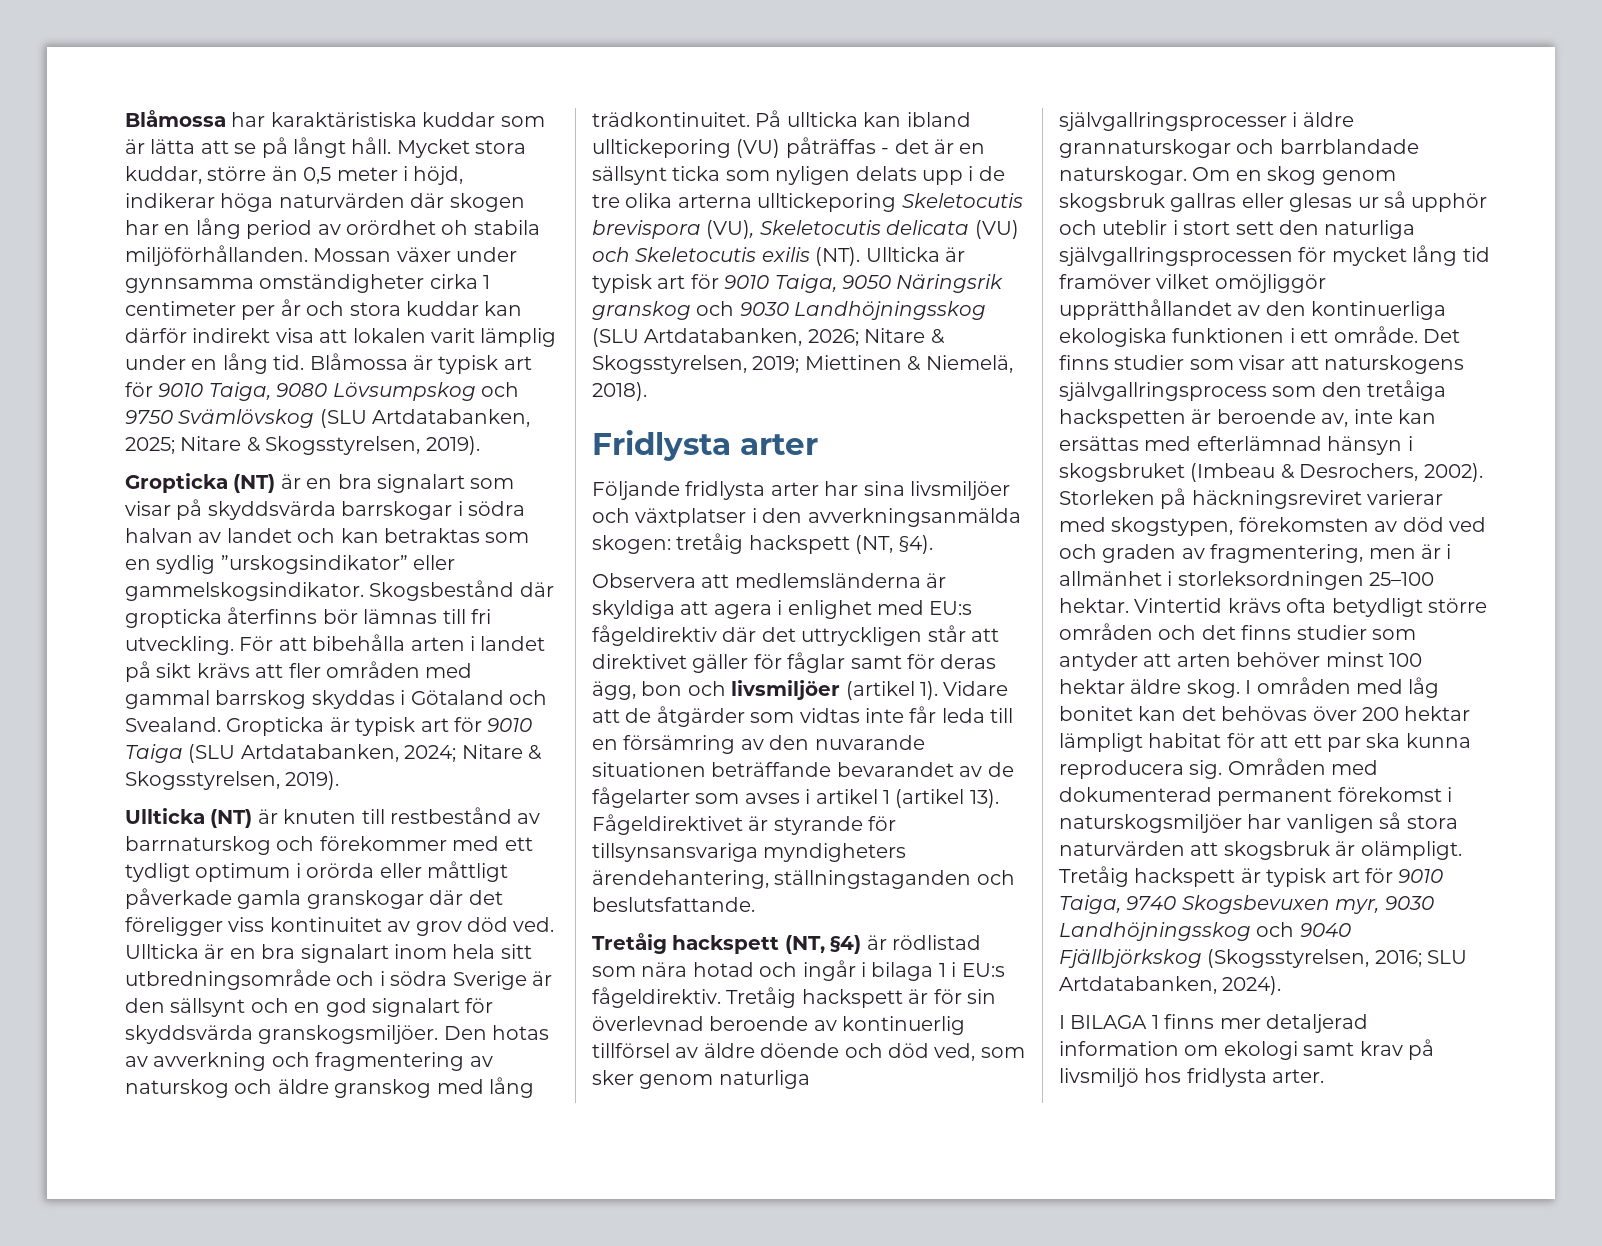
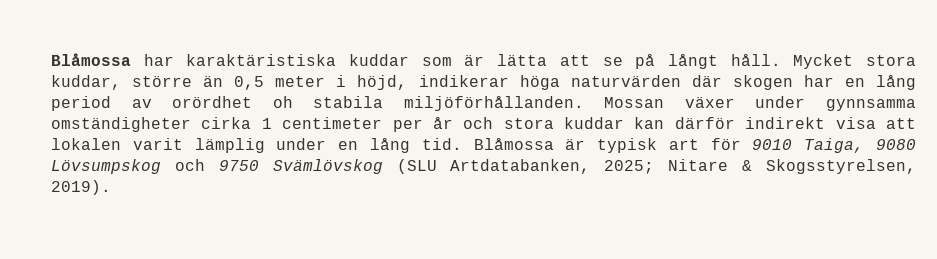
[125,473,515,493] [125,499,525,520] [125,528,530,543] [125,555,456,574] [125,580,554,601] [125,607,491,628] [125,634,546,655] [125,661,473,682] [125,690,547,709] [125,717,533,736] [125,744,542,763] [125,771,340,790] [125,807,541,828] [125,836,533,855] [125,861,508,882] [125,888,503,909] [125,917,555,936] [125,944,532,963] [125,969,552,990] [125,998,494,1017] [125,1025,550,1044] [125,1052,493,1071] [125,1077,534,1098] [592,110,971,127] [592,137,986,158] [592,166,1005,185] [592,193,1023,212] [592,220,1019,239] [592,247,965,266] [592,274,1004,293] [592,301,987,320] [592,328,945,347] [592,355,1013,374] [592,382,647,401] [592,430,818,461] [592,481,1010,500] [592,508,1021,527] [592,533,933,554] [592,573,947,588] [592,600,973,619] [592,625,999,646] [592,652,997,673] [592,680,1009,700] [592,706,1014,727] [592,735,925,754] [592,762,1014,777] [592,787,999,808] [592,814,897,835] [592,843,907,862] [592,870,1015,889] [592,897,755,912] [592,933,981,954] [592,960,1005,981] [592,987,996,1008] [592,1016,966,1035] [592,1043,1025,1061] [592,1070,810,1089] [1059,112,1354,131] [1059,139,1419,158] [1059,166,1396,185] [1059,191,1488,212] [1059,220,1416,239] [1059,245,1490,266] [1059,274,1326,293] [1059,299,1447,320] [1059,326,1460,347] [1059,355,1464,374] [1059,380,1447,401] [1059,409,1436,428] [1059,436,1413,455] [1059,463,1483,482] [1059,488,1444,509] [1059,517,1486,536] [1059,544,1452,563] [1059,571,1435,590] [1059,598,1487,617] [1059,623,1416,640] [1059,652,1422,671] [1059,677,1440,698] [1059,706,1471,721] [1059,733,1471,752] [1059,758,1379,779] [1059,787,1453,806] [1059,812,1458,833] [1059,841,1462,860] [1059,866,1444,887] [1059,895,1434,914] [1059,922,1351,941] [1059,949,1468,968] [1059,976,1282,995] [1059,1014,1368,1033] [1059,1039,1434,1060] [1059,1068,1325,1087] // Gropticka (NT) är en bra signalart som visar på skyddsvärda barrskogar i södra halvan av landet och kan betraktas som en sydlig ”urskogsindikator” eller gammelskogsindikator. Skogsbestånd där gropticka återfinns bör lämnas till fri utveckling. För att bibehålla arten i landet på sikt krävs att fler områden med gammal barrskog skyddas i Götaland och Svealand. Gropticka är typisk art för 9010 Taiga (SLU Artdatabanken, 2024; Nitare & Skogsstyrelsen, 2019). // Ullticka (NT) är knuten till restbestånd av barrnaturskog och förekommer med ett tydligt optimum i orörda eller måttligt påverkade gamla granskogar där det föreligger viss kontinuitet av grov död ved. Ullticka är en bra signalart inom hela sitt utbredningsområde och i södra Sverige är den sällsynt och en god signalart för skyddsvärda granskogsmiljöer. Den hotas av avverkning och fragmentering av naturskog och äldre granskog med lång trädkontinuitet. På ullticka kan ibland ulltickeporing (VU) påträffas - det är en sällsynt ticka som nyligen delats upp i de tre olika arterna ulltickeporing Skeletocutis brevispora (VU), Skeletocutis delicata (VU) och Skeletocutis exilis (NT). Ullticka är typisk art för 9010 Taiga, 9050 Näringsrik granskog och 9030 Landhöjningsskog (SLU Artdatabanken, 2026; Nitare & Skogsstyrelsen, 2019; Miettinen & Niemelä, 2018). // Fridlysta arter // Följande fridlysta arter har sina livsmiljöer och växtplatser i den avverkningsanmälda skogen: tretåig hackspett (NT, §4). // Observera att medlemsländerna är skyldiga att agera i enlighet med EU:s fågeldirektiv där det uttryckligen står att direktivet gäller för fåglar samt för deras ägg, bon och livsmiljöer (artikel 1). Vidare att de åtgärder som vidtas inte får leda till en försämring av den nuvarande situationen beträffande bevarandet av de fågelarter som avses i artikel 1 (artikel 13). Fågeldirektivet är styrande för tillsynsansvariga myndigheters ärendehantering, ställningstaganden och beslutsfattande. // Tretåig hackspett (NT, §4) är rödlistad som nära hotad och ingår i bilaga 1 i EU:s fågeldirektiv. Tretåig hackspett är för sin överlevnad beroende av kontinuerlig tillförsel av äldre döende och död ved, som sker genom naturliga självgallringsprocesser i äldre grannaturskogar och barrblandade naturskogar. Om en skog genom skogsbruk gallras eller glesas ur så upphör och uteblir i stort sett den naturliga självgallringsprocessen för mycket lång tid framöver vilket omöjliggör upprätthållandet av den kontinuerliga ekologiska funktionen i ett område. Det finns studier som visar att naturskogens självgallringsprocess som den tretåiga hackspetten är beroende av, inte kan ersättas med efterlämnad hänsyn i skogsbruket (Imbeau & Desrochers, 2002). Storleken på häckningsreviret varierar med skogstypen, förekomsten av död ved och graden av fragmentering, men är i allmänhet i storleksordningen 25–100 hektar. Vintertid krävs ofta betydligt större områden och det finns studier som antyder att arten behöver minst 100 hektar äldre skog. I områden med låg bonitet kan det behövas över 200 hektar lämpligt habitat för att ett par ska kunna reproducera sig. Områden med dokumenterad permanent förekomst i naturskogsmiljöer har vanligen så stora naturvärden att skogsbruk är olämpligt. Tretåig hackspett är typisk art för 9010 Taiga, 9740 Skogsbevuxen myr, 9030 Landhöjningsskog och 9040 Fjällbjörkskog (Skogsstyrelsen, 2016; SLU Artdatabanken, 2024). // I BILAGA 1 finns mer detaljerad information om ekologi samt krav på livsmiljö hos fridlysta arter. -> (111, 187) none

